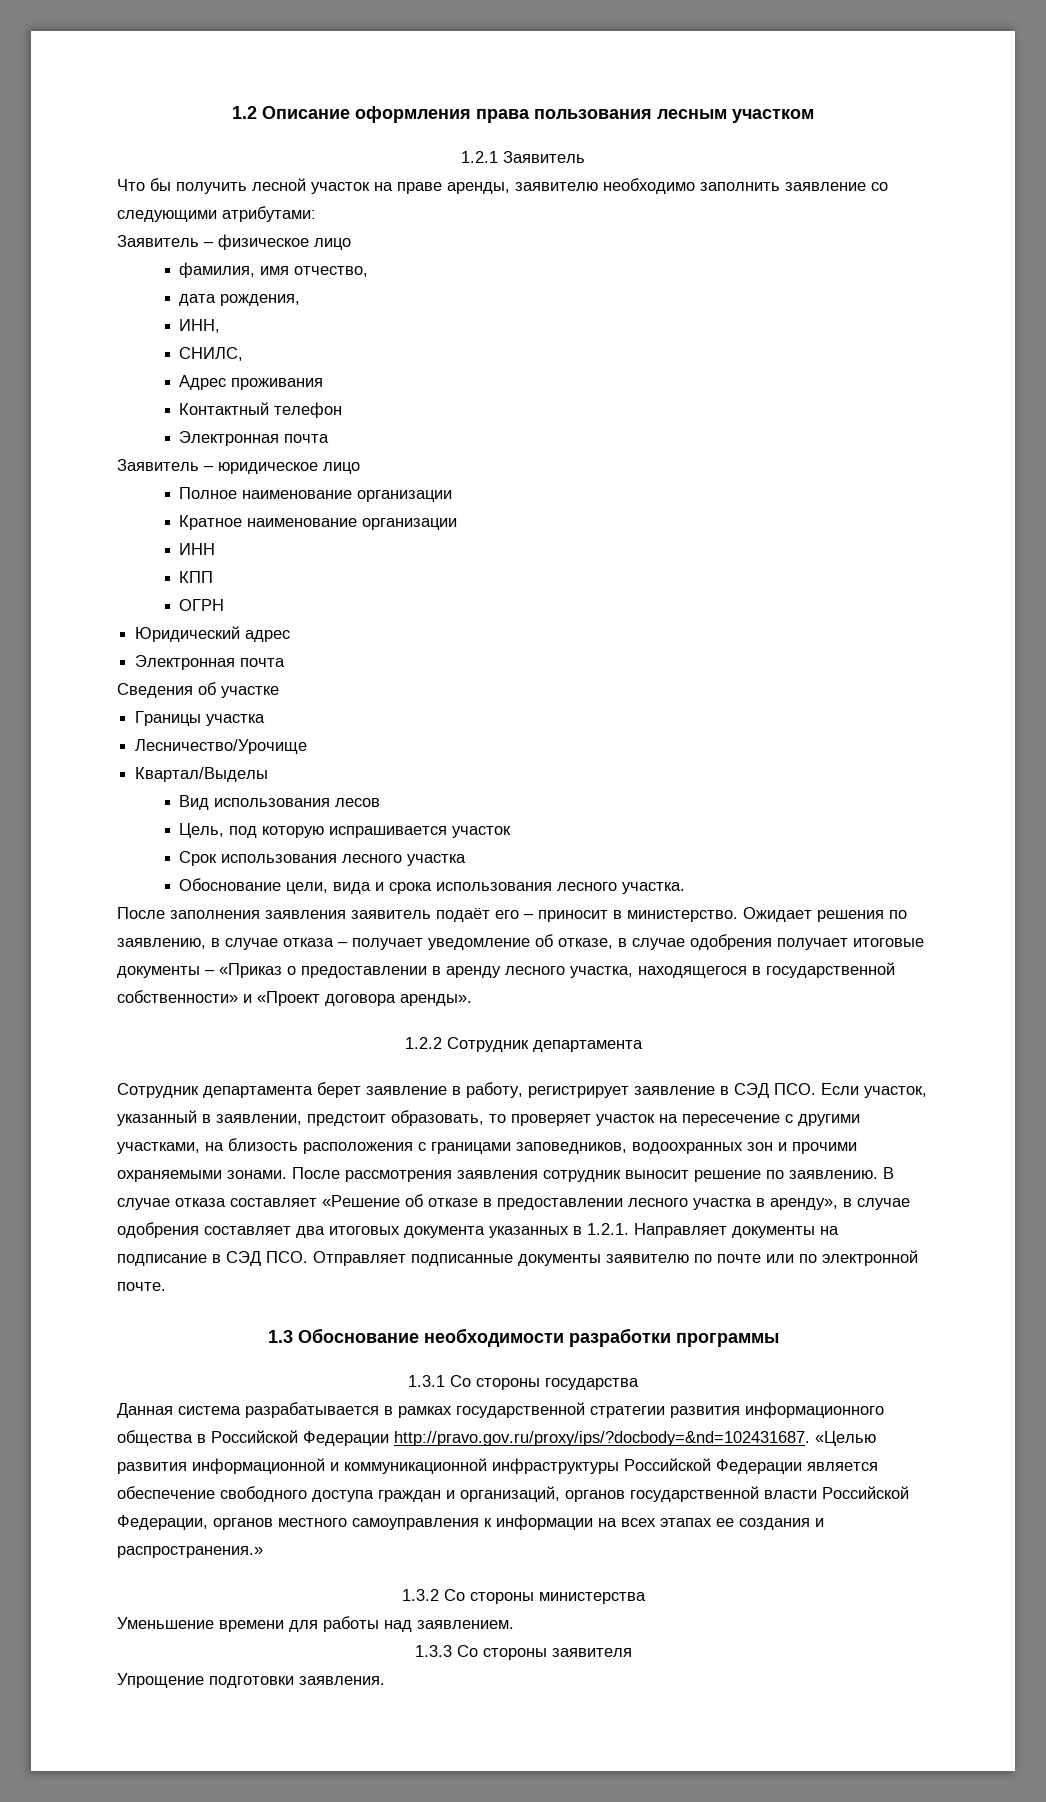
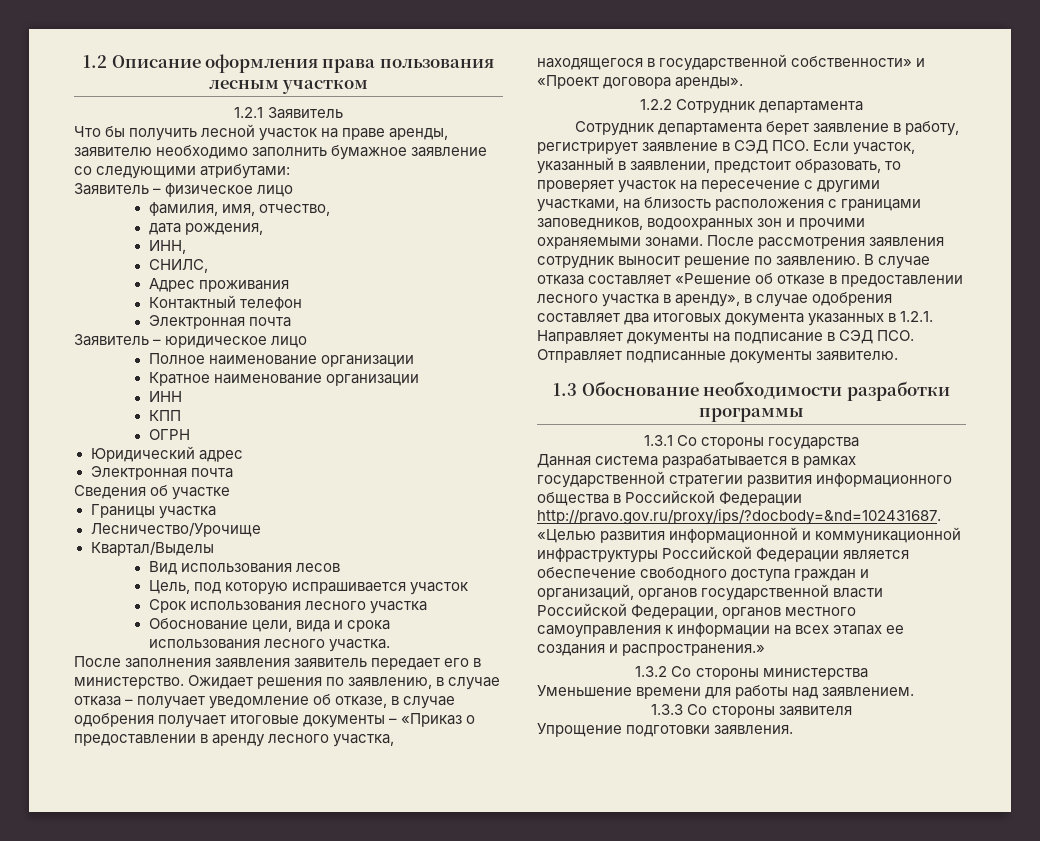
(780, 186) none -> [331,145,408,160] бумажное
[260,266,290,275] имя -> [221,204,255,216] имя,
[436,908,608,922] подаёт его – приносит -> [371,658,470,670] передает его
[606,1250,918,1266] [117,1282,166,1291] заявителю по почте или по электронной почте. -> [816,351,899,361] заявителю.

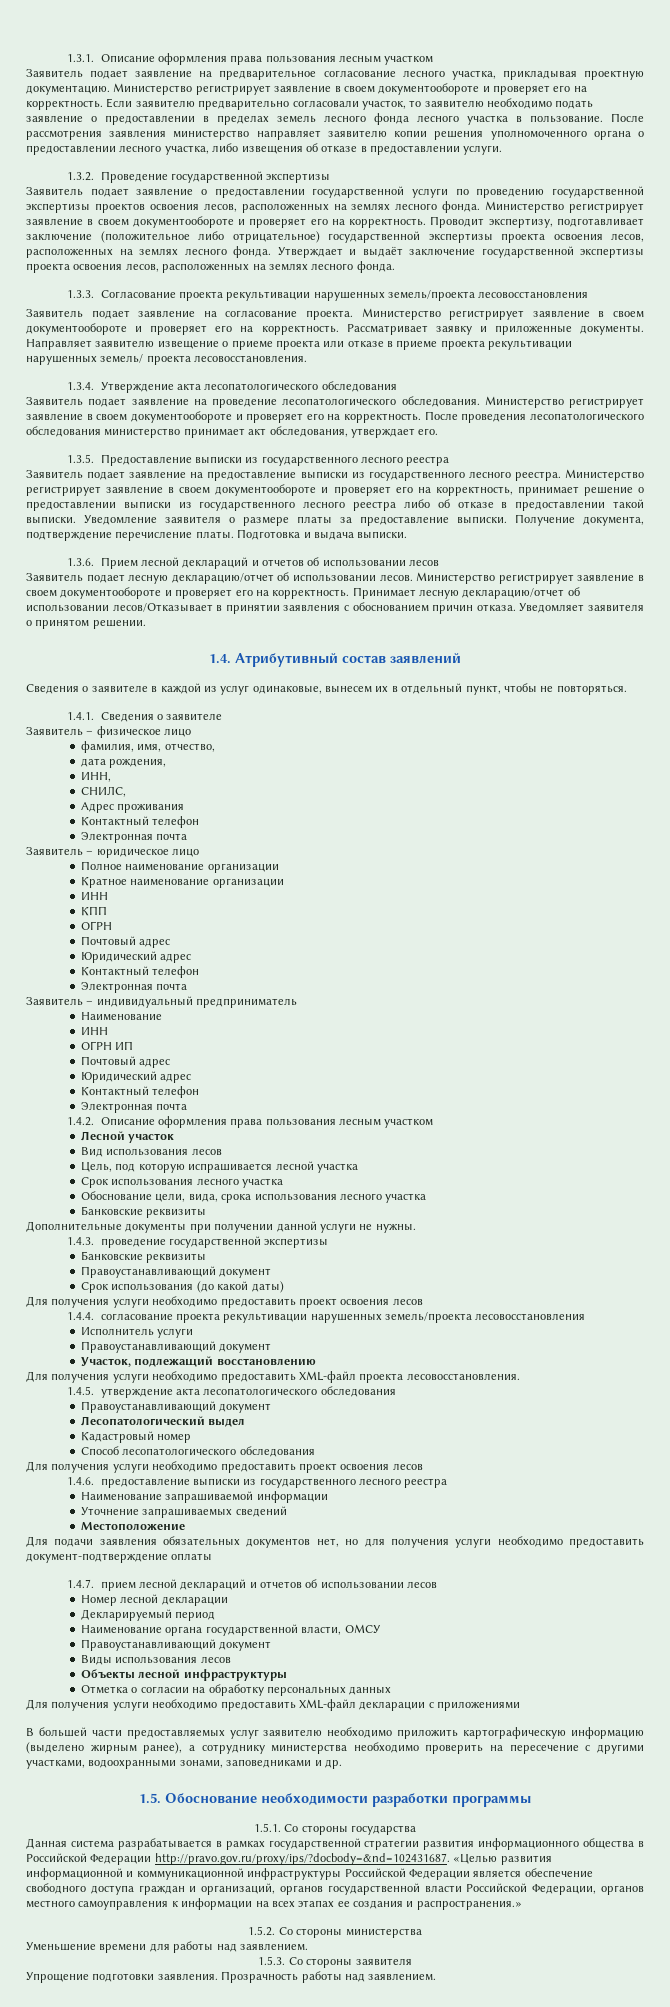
[83,54,494,73] [208,80,369,94] [234,107,343,119] [74,124,449,141] [74,145,488,160] [74,164,291,179] 1.2 Описание оформления права пользования лесным участком // 1.2.1 Заявитель // Что бы получить лесной участок на праве аренды, заявителю необходимо заполнить бумажное заявление со следующими атрибутами: -> [67,53,434,65] [26,69,644,80] [26,83,587,95] [26,98,594,110] [26,113,644,125] [26,130,644,140] [26,143,503,155] [67,171,331,183] [26,186,644,198] [26,201,644,213] [26,216,644,228] [26,231,644,243] [26,246,644,258] [26,261,395,273] [67,290,589,301] [26,308,645,320] [26,323,645,335] [26,339,573,350] [26,354,308,365] [67,381,397,393] [26,396,644,408] [26,411,644,423] [26,426,439,438] [67,454,450,466] [26,469,645,481] [26,484,644,496] [26,499,644,511] [26,514,644,526] [26,529,408,541] [67,557,440,569] [26,572,645,584] [26,587,580,599] [26,602,645,614] [26,619,146,629] [209,653,461,667] [26,683,627,695] [67,712,223,722] 1.3.1. Описание оформления права пользования лесным участком // Заявитель подает заявление на предварительное согласование лесного участка, прикладывая проектную документацию. Министерство регистрирует заявление в своем документообороте и проверяет его на корректность. Если заявителю предварительно согласовали участок, то заявителю необходимо подать заявление о предоставлении в пределах земель лесного фонда лесного участка в пользование. После рассмотрения заявления министерство направляет заявителю копии решения уполномоченного органа о предоставлении лесного участка, либо извещения об отказе в предоставлении услуги. // 1.3.2. Проведение государственной экспертизы // Заявитель подает заявление о предоставлении государственной услуги по проведению государственной экспертизы проектов освоения лесов, расположенных на землях лесного фонда. Министерство регистрирует заявление в своем документообороте и проверяет его на корректность. Проводит экспертизу, подготавливает заключение (положительное либо отрицательное) государственной экспертизы проекта освоения лесов, расположенных на землях лесного фонда. Утверждает и выдаёт заключение государственной экспертизы проекта освоения лесов, расположенных на землях лесного фонда. // 1.3.3. Согласование проекта рекультивации нарушенных земель/проекта лесовосстановления // Заявитель подает заявление на согласование проекта. Министерство регистрирует заявление в своем документообороте и проверяет его на корректность. Рассматривает заявку и приложенные документы. Направляет заявителю извещение о приеме проекта или отказе в приеме проекта рекультивации нарушенных земель/ проекта лесовосстановления. // 1.3.4. Утверждение акта лесопатологического обследования // Заявитель подает заявление на проведение лесопатологического обследования. Министерство регистрирует заявление в своем документообороте и проверяет его на корректность. После проведения лесопатологического обследования министерство принимает акт обследования, утверждает его. // 1.3.5. Предоставление выписки из государственного лесного реестра // Заявитель подает заявление на предоставление выписки из государственного лесного реестра. Министерство регистрирует заявление в своем документообороте и проверяет его на корректность, принимает решение о предоставлении выписки из государственного лесного реестра либо об отказе в предоставлении такой выписки. Уведомление заявителя о размере платы за предоставление выписки. Получение документа, подтверждение перечисление платы. Подготовка и выдача выписки. // 1.3.6. Прием лесной деклараций и отчетов об использовании лесов // Заявитель подает лесную декларацию/отчет об использовании лесов. Министерство регистрирует заявление в своем документообороте и проверяет его на корректность. Принимает лесную декларацию/отчет об использовании лесов/Отказывает в принятии заявления с обоснованием причин отказа. Уведомляет заявителя о принятом решении. // 1.4. Атрибутивный состав заявлений // Сведения о заявителе в каждой из услуг одинаковые, вынесем их в отдельный пункт, чтобы не повторяться. // 1.4.1. Сведения о заявителе
[90,446,243,462] [90,466,233,480] [74,485,231,500] [90,504,216,519] [90,522,261,537] [90,541,214,556] // Юридический адрес // Электронная почта // Сведения об участке // Границы участка // Лесничество/Урочище // Квартал/Выделы -> [81,936,171,948] [81,951,192,963] [81,966,200,978] [81,982,188,993] [26,996,298,1008] [81,1012,163,1021] [81,1027,109,1035] [81,1041,134,1050] [81,1056,171,1068] [81,1071,192,1083] [81,1086,200,1098] [81,1102,188,1113] [67,1116,434,1128] [81,1131,175,1143] // Почтовый адрес // Юридический адрес // Контактный телефон // Электронная почта // Заявитель – индивидуальный предприниматель // Наименование // ИНН // ОГРН ИП // Почтовый адрес // Юридический адрес // Контактный телефон // Электронная почта // 1.4.2. Описание оформления права пользования лесным участком // Лесной участок
[409,582,468,595] участок -> [275,1161,358,1173] лесной участка
[295,620,343,632] вида и -> [188,1193,218,1202] вида,
[328,639,390,652] [74,656,482,670] [74,675,501,690] [74,694,456,709] [74,713,476,728] [74,734,395,747] [537,54,926,71] [537,75,744,89] [639,99,864,114] [575,121,960,136] [537,140,916,155] [537,157,902,174] [537,180,677,193] участка. // После заполнения заявления заявитель передает его в министерство. Ожидает решения по заявлению, в случае отказа – получает уведомление об отказе, в случае одобрения получает итоговые документы – «Приказ о предоставлении в аренду лесного участка, находящегося в государственной собственности» и «Проект договора аренды». // 1.2.2 Сотрудник департамента // Сотрудник департамента берет заявление в работу, регистрирует заявление в СЭД ПСО. Если участок, указанный в заявлении, предстоит образовать, то проверяет участок -> [385,1193,427,1203] [81,1206,207,1218] [26,1221,416,1233] [67,1236,329,1248] [81,1251,207,1263] [81,1266,272,1278] [81,1281,284,1293] [26,1296,423,1308] [67,1312,586,1323] [81,1327,194,1338] [81,1341,272,1353] [81,1356,316,1367] [26,1371,520,1383] [67,1386,396,1398] [81,1401,272,1413] [81,1416,246,1427] [81,1431,192,1443] [81,1446,315,1457] [26,1461,423,1473] [67,1477,448,1488] [81,1491,328,1503] [81,1506,287,1518] [81,1522,186,1530] [26,1536,645,1548] [26,1553,213,1563] [67,1579,438,1591] [81,1594,228,1606] [81,1609,216,1621] [81,1624,380,1636] [81,1639,272,1651] [81,1655,231,1665] [81,1669,287,1681] [81,1684,392,1696] [26,1699,520,1711] [26,1727,645,1739] [26,1742,484,1754] участка // Банковские реквизиты // Дополнительные документы при получении данной услуги не нужны. // 1.4.3. проведение государственной экспертизы // Банковские реквизиты // Правоустанавливающий документ // Срок использования (до какой даты) // Для получения услуги необходимо предоставить проект освоения лесов // 1.4.4. согласование проекта рекультивации нарушенных земель/проекта лесовосстановления // Исполнитель услуги // Правоустанавливающий документ // Участок, подлежащий восстановлению // Для получения услуги необходимо предоставить XML-файл проекта лесовосстановления. // 1.4.5. утверждение акта лесопатологического обследования // Правоустанавливающий документ // Лесопатологический выдел // Кадастровый номер // Способ лесопатологического обследования // Для получения услуги необходимо предоставить проект освоения лесов // 1.4.6. предоставление выписки из государственного лесного реестра // Наименование запрашиваемой информации // Уточнение запрашиваемых сведений // Местоположение // Для подачи заявления обязательных документов нет, но для получения услуги необходимо предоставить документ-подтверждение оплаты // 1.4.7. прием лесной деклараций и отчетов об использовании лесов // Номер лесной декларации // Декларируемый период // Наименование органа государственной власти, ОМСУ // Правоустанавливающий документ // Виды использования лесов // Объекты лесной инфраструктуры // Отметка о согласии на обработку персональных данных // Для получения услуги необходимо предоставить XML-файл декларации с приложениями // В большей части предоставляемых услуг заявителю необходимо приложить картографическую информацию (выделено жирным ранее), а сотруднику министерства необходимо проверить
[623,197,922,211] [537,218,866,230] [537,235,945,249] [537,254,931,269] [537,273,964,287] [537,292,893,307] [537,311,934,326] [537,330,915,345] [537,349,899,364] [553,383,578,396] на близость расположения с границами заповедников, водоохранных зон и прочими охраняемыми зонами. После рассмотрения заявления сотрудник выносит решение по заявлению. В случае отказа составляет «Решение об отказе в предоставлении лесного участка в аренду», в случае одобрения составляет два итоговых документа указанных в 1.2.1. Направляет документы на подписание в СЭД ПСО. Отправляет подписанные документы заявителю. // 1.3 -> [88,1759,342,1769] [139,1793,161,1804] водоохранными зонами, заповедниками и др. // 1.5.
[643,435,673,446] 1.3.1 -> [253,1823,281,1832] 1.5.1.
[635,666,668,677] 1.3.2 -> [248,1926,276,1936] 1.5.2.
[651,704,684,715] 1.3.3 -> [258,1956,286,1965] 1.5.3.
(794, 730) none -> [221,1971,437,1983] Прозрачность работы над заявлением.

